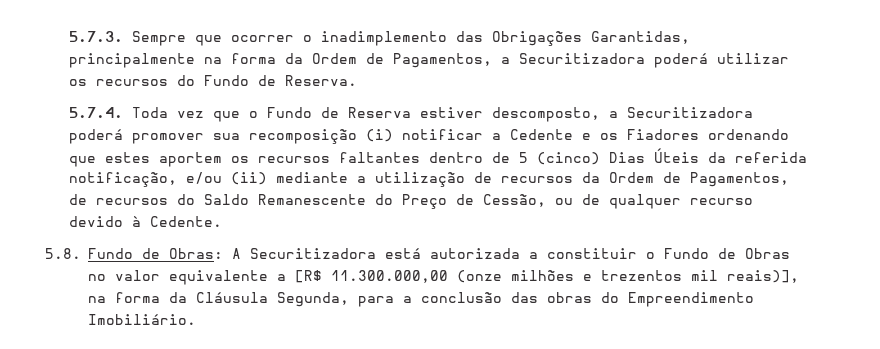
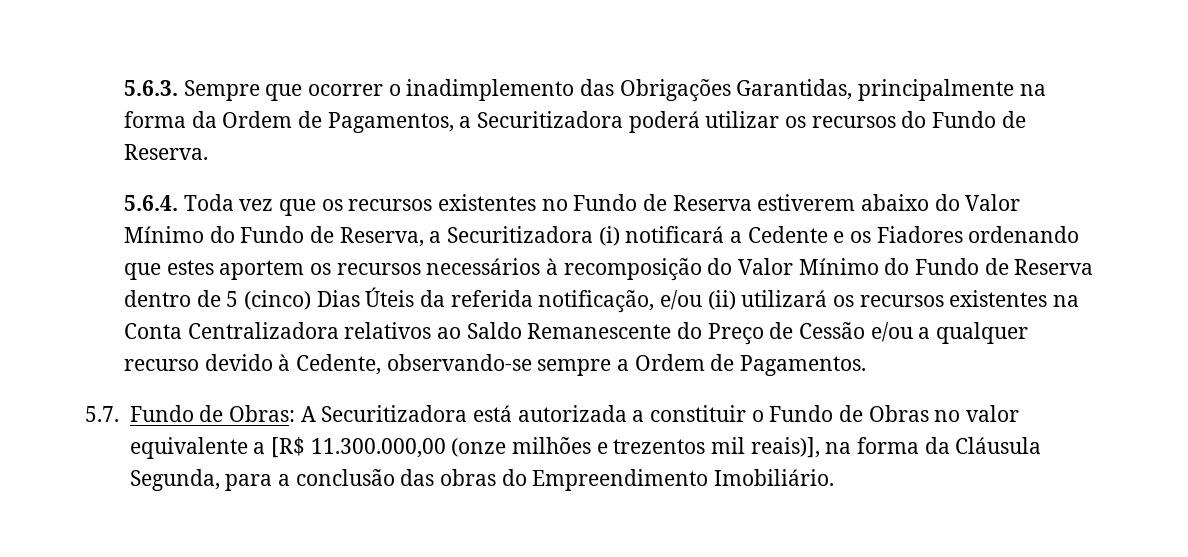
[68,31,123,42] 5.7.3. -> [124,80,179,96] 5.6.3.
[68,107,123,118] 5.7.4. -> [124,195,179,211] 5.6.4.
[248,107,753,122] [68,129,483,144] o Fundo de Reserva estiver descomposto, a Securitizadora poderá promover sua recomposição (i) notificar -> [321,194,1021,211] [124,226,725,247] os recursos existentes no Fundo de Reserva estiverem abaixo do Valor Mínimo do Fundo de Reserva, a Securitizadora (i) notificará
[338,152,420,163] faltantes -> [426,258,1094,281] necessários à recomposição do Valor Mínimo do Fundo de Reserva
[275,172,789,187] [68,194,195,205] mediante a utilização de recursos da Ordem de Pagamentos, de recursos do -> [741,290,1080,307] [124,322,462,339] utilizará os recursos existentes na Conta Centralizadora relativos ao
[482,194,600,207] Cessão, ou de -> [799,322,931,342] Cessão e/ou a
[149,216,222,227] [45,248,81,259] Cedente. // 5.8. -> [296,354,867,376] [85,406,119,422] Cedente, observando-se sempre a Ordem de Pagamentos. // 5.7.

